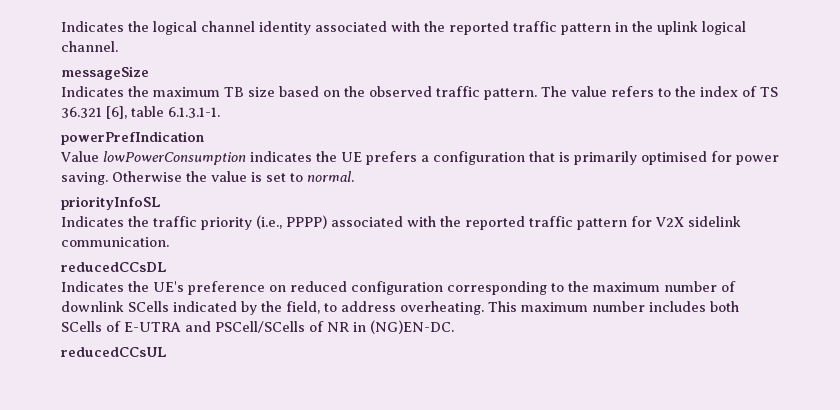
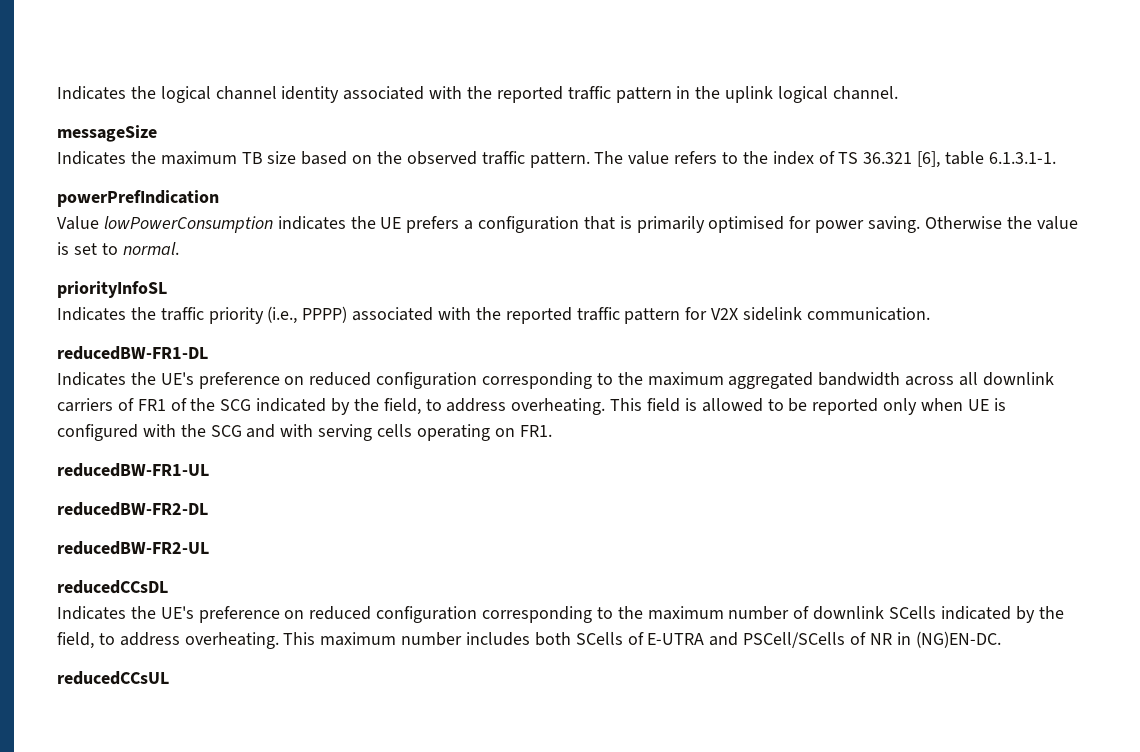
(169, 242) none -> [57,346,208,360] [57,372,1054,389] [57,398,1006,415] [57,424,552,441] [57,463,209,477] [57,502,208,516] [57,541,209,555] // reducedBW-FR1-DL // Indicates the UE's preference on reduced configuration corresponding to the maximum aggregated bandwidth across all downlink carriers of FR1 of the SCG indicated by the field, to address overheating. This field is allowed to be reported only when UE is configured with the SCG and with serving cells operating on FR1. // reducedBW-FR1-UL // reducedBW-FR2-DL // reducedBW-FR2-UL

